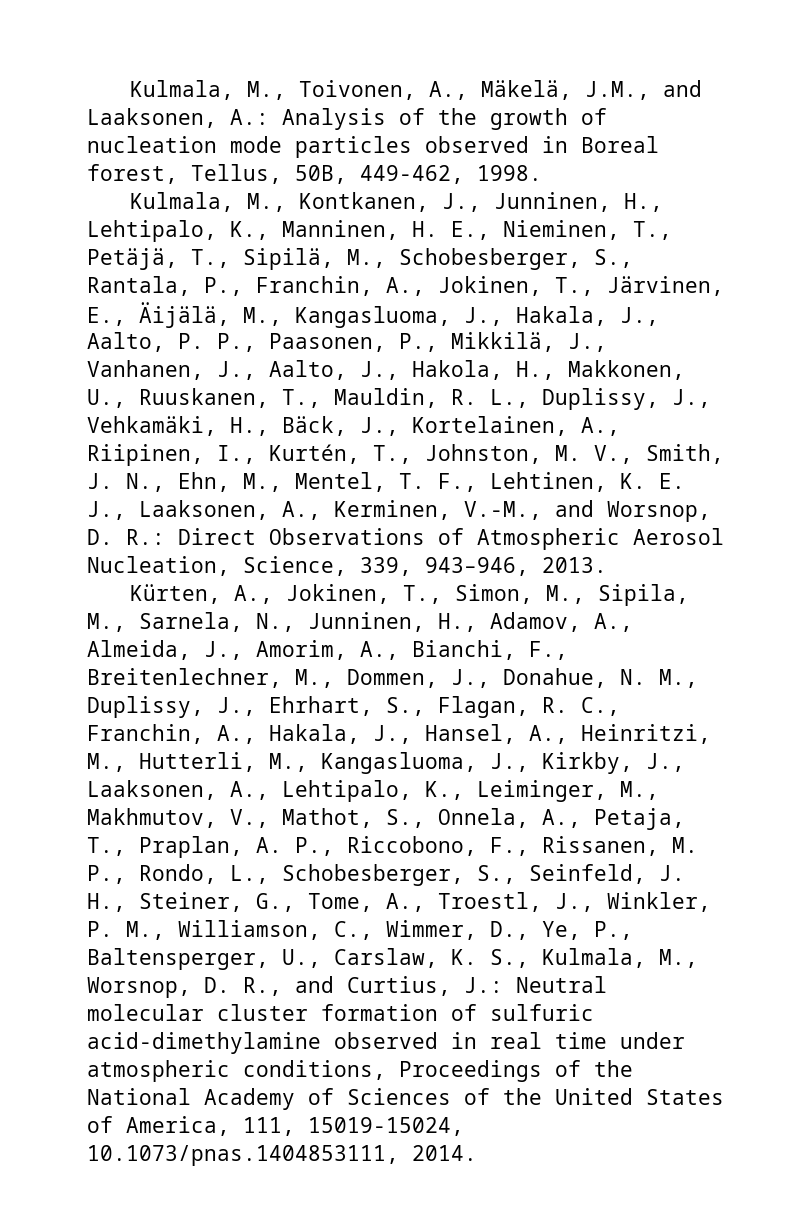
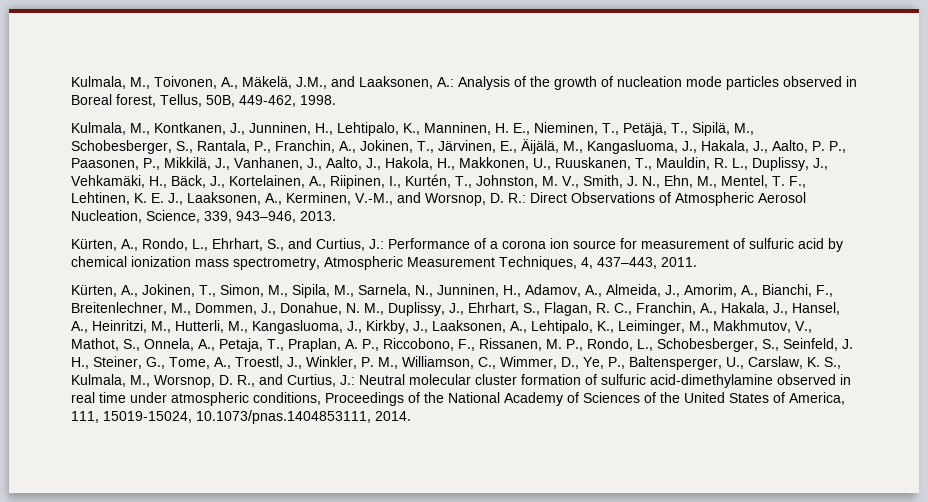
(607, 565) none -> [71,238,843,252] [71,256,697,270] // Kürten, A., Rondo, L., Ehrhart, S., and Curtius, J.: Performance of a corona ion source for measurement of sulfuric acid by chemical ionization mass spectrometry, Atmospheric Measurement Techniques, 4, 437–443, 2011.

